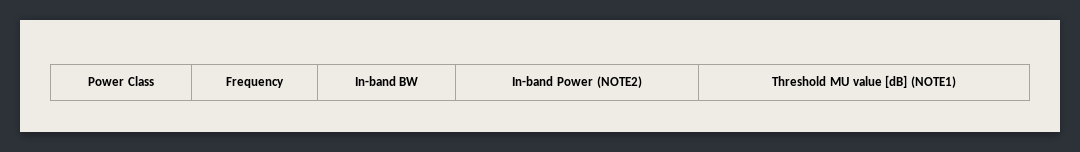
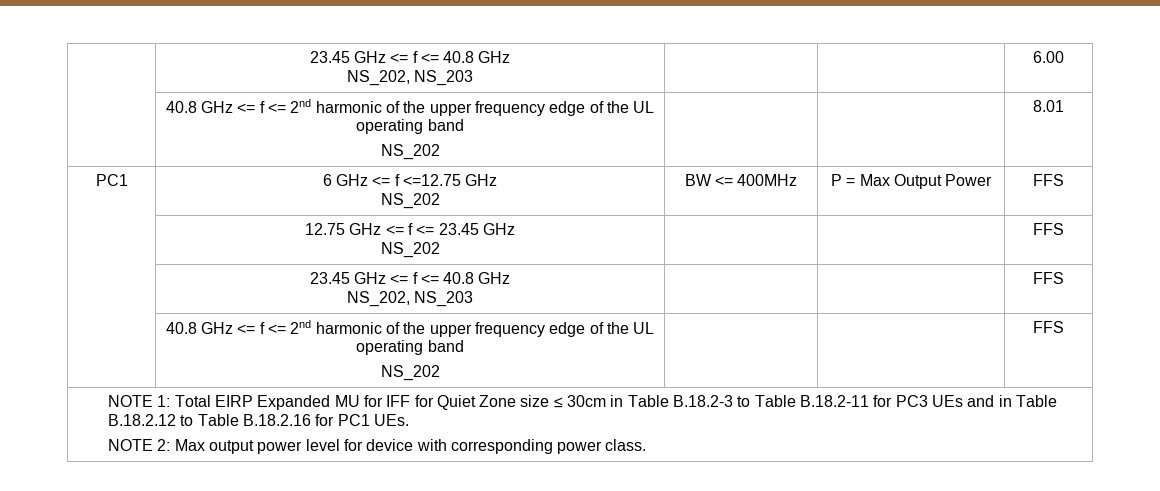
[88,76,154,86] [226,77,284,88] [354,76,419,86] [512,76,642,88] [772,75,956,88] Power Class | Frequency | In-band BW | In-band Power (NOTE2) | Threshold MU value [dB] (NOTE1) -> [309,51,511,63] [346,70,474,86] [1033,51,1064,63] [165,99,655,116] [356,119,464,134] [380,144,440,160] [1033,100,1064,112] [95,174,128,186] [322,174,498,186] [380,193,440,209] [684,174,798,186] [830,174,993,189] [1033,174,1064,186] [305,223,515,235] [380,242,440,258] [1033,223,1064,235] [309,272,511,284] [346,291,474,307] [1033,272,1064,284] [165,320,655,337] [356,340,464,355] [380,365,440,381] [1033,321,1064,333] [107,395,1057,410] [107,414,409,426] [107,439,647,454] | 23.45 GHz <= f <= 40.8 GHz // NS_202, NS_203 | | | 6.00 // | 40.8 GHz <= f <= 2nd harmonic of the upper frequency edge of the UL operating band // NS_202 | | | 8.01 // PC1 | 6 GHz <= f <=12.75 GHz // NS_202 | BW <= 400MHz | P = Max Output Power | FFS // | 12.75 GHz <= f <= 23.45 GHz // NS_202 | | | FFS // | 23.45 GHz <= f <= 40.8 GHz // NS_202, NS_203 | | | FFS // | 40.8 GHz <= f <= 2nd harmonic of the upper frequency edge of the UL operating band // NS_202 | | | FFS // NOTE 1: Total EIRP Expanded MU for IFF for Quiet Zone size ≤ 30cm in Table B.18.2-3 to Table B.18.2-11 for PC3 UEs and in Table B.18.2.12 to Table B.18.2.16 for PC1 UEs. // NOTE 2: Max output power level for device with corresponding power class.

